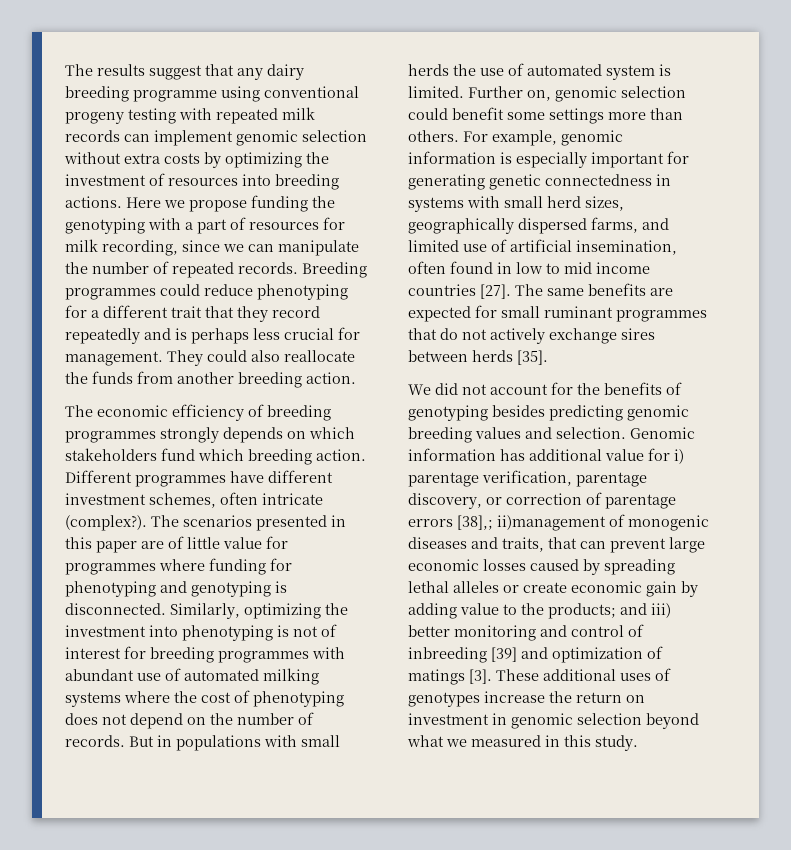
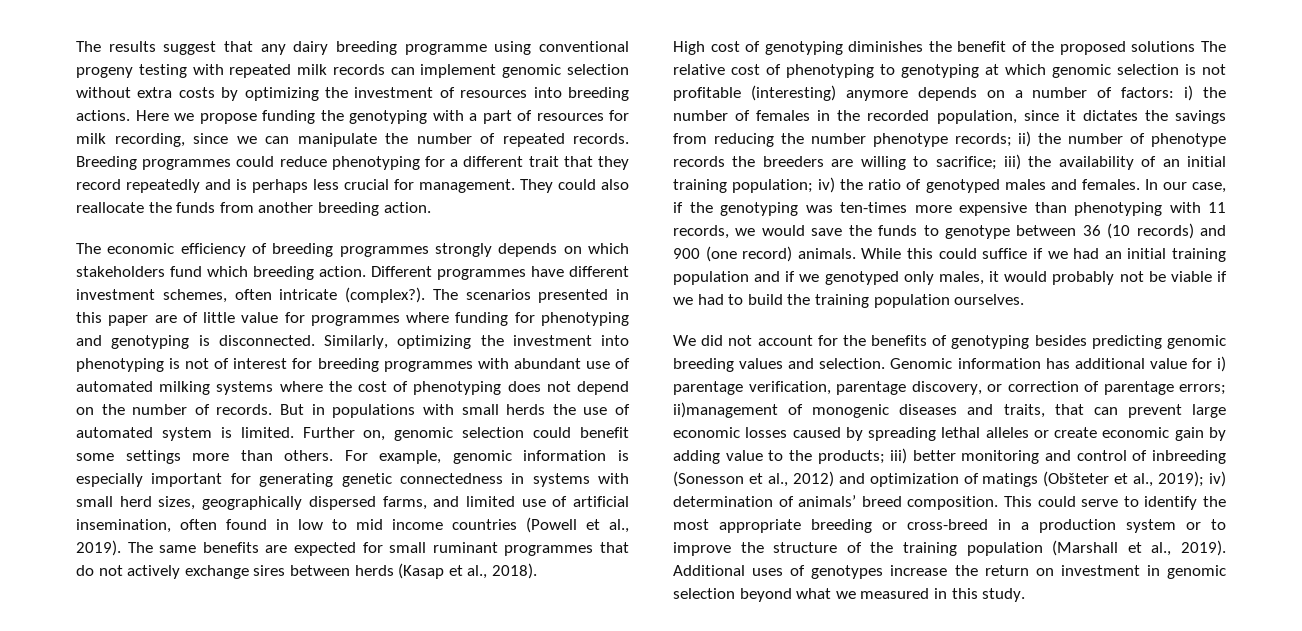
[480,284,511,299] [27]. -> [526,517,629,533] [76,540,121,556] (Powell et al., 2019).
[517,350,548,365] [35]. -> [398,563,537,579] [673,41,1226,55] [673,64,1226,78] [673,85,1226,101] [673,110,1226,124] [673,131,1226,147] [673,154,1226,170] [673,177,1226,193] [673,202,1226,216] [673,223,1226,239] [673,246,1226,262] [673,271,1227,285] [673,294,1025,308] (Kasap et al., 2018). // High cost of genotyping diminishes the benefit of the proposed solutions The relative cost of phenotyping to genotyping at which genomic selection is not profitable (interesting) anymore depends on a number of factors: i) the number of females in the recorded population, since it dictates the savings from reducing the number phenotype records; ii) the number of phenotype records the breeders are willing to sacrifice; iii) the availability of an initial training population; iv) the ratio of genotyped males and females. In our case, if the genotyping was ten-times more expensive than phenotyping with 11 records, we would save the funds to genotype between 36 (10 records) and 900 (one record) animals. While this could suffice if we had an initial training population and if we genotyped only males, it would probably not be viable if we had to build the training population ourselves.
[408,515,493,530] errors [38],; -> [1179,384,1226,395] errors;
[620,603,647,615] and -> (885, 457) none
[491,646,663,663] [408,669,616,685] [39] and optimization of matings [3]. These additional -> [673,471,1226,487] [673,495,1226,510] [673,519,1226,533] [673,540,1226,556] [673,565,745,576] (Sonesson et al., 2012) and optimization of matings (Obšteter et al., 2019); iv) determination of animals’ breed composition. This could serve to identify the most appropriate breeding or cross-breed in a production system or to improve the structure of the training population (Marshall et al., 2019). Additional

